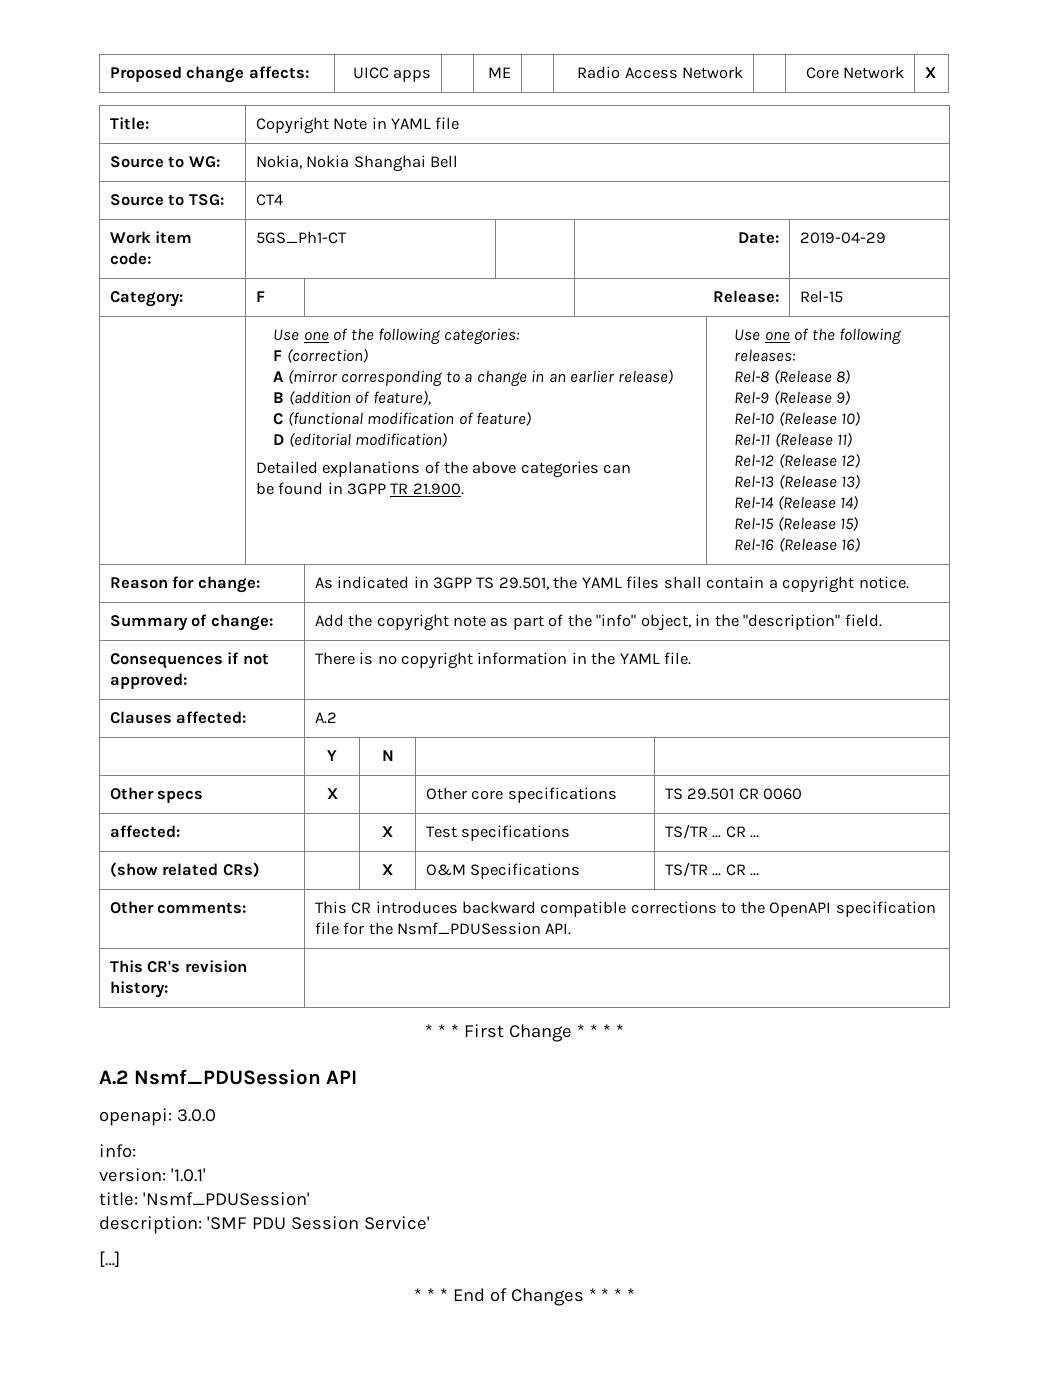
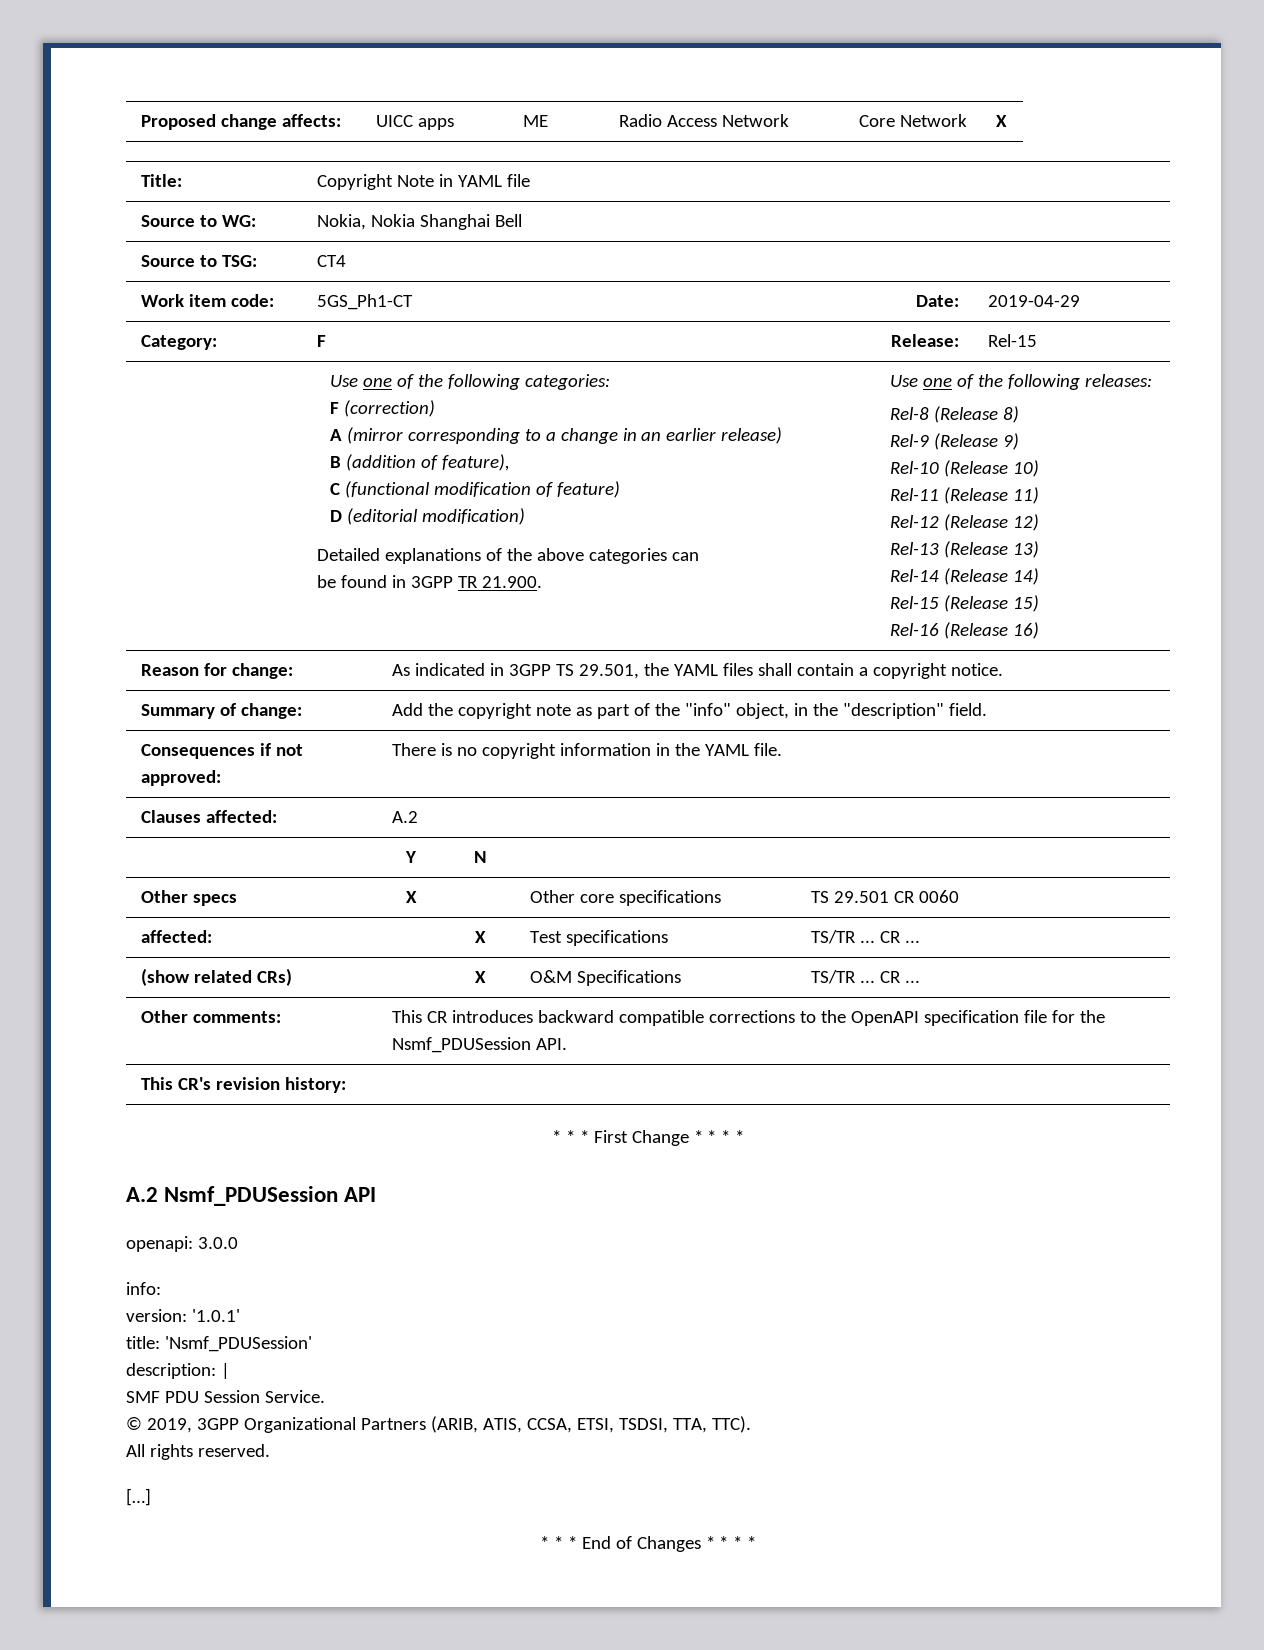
[206,1216,430,1230] 'SMF PDU Session Service' -> [220,1363,230,1379] [126,1390,325,1403] [126,1416,751,1433] [126,1444,270,1460] | // SMF PDU Session Service. // © 2019, 3GPP Organizational Partners (ARIB, ATIS, CCSA, ETSI, TSDSI, TTA, TTC). // All rights reserved.

